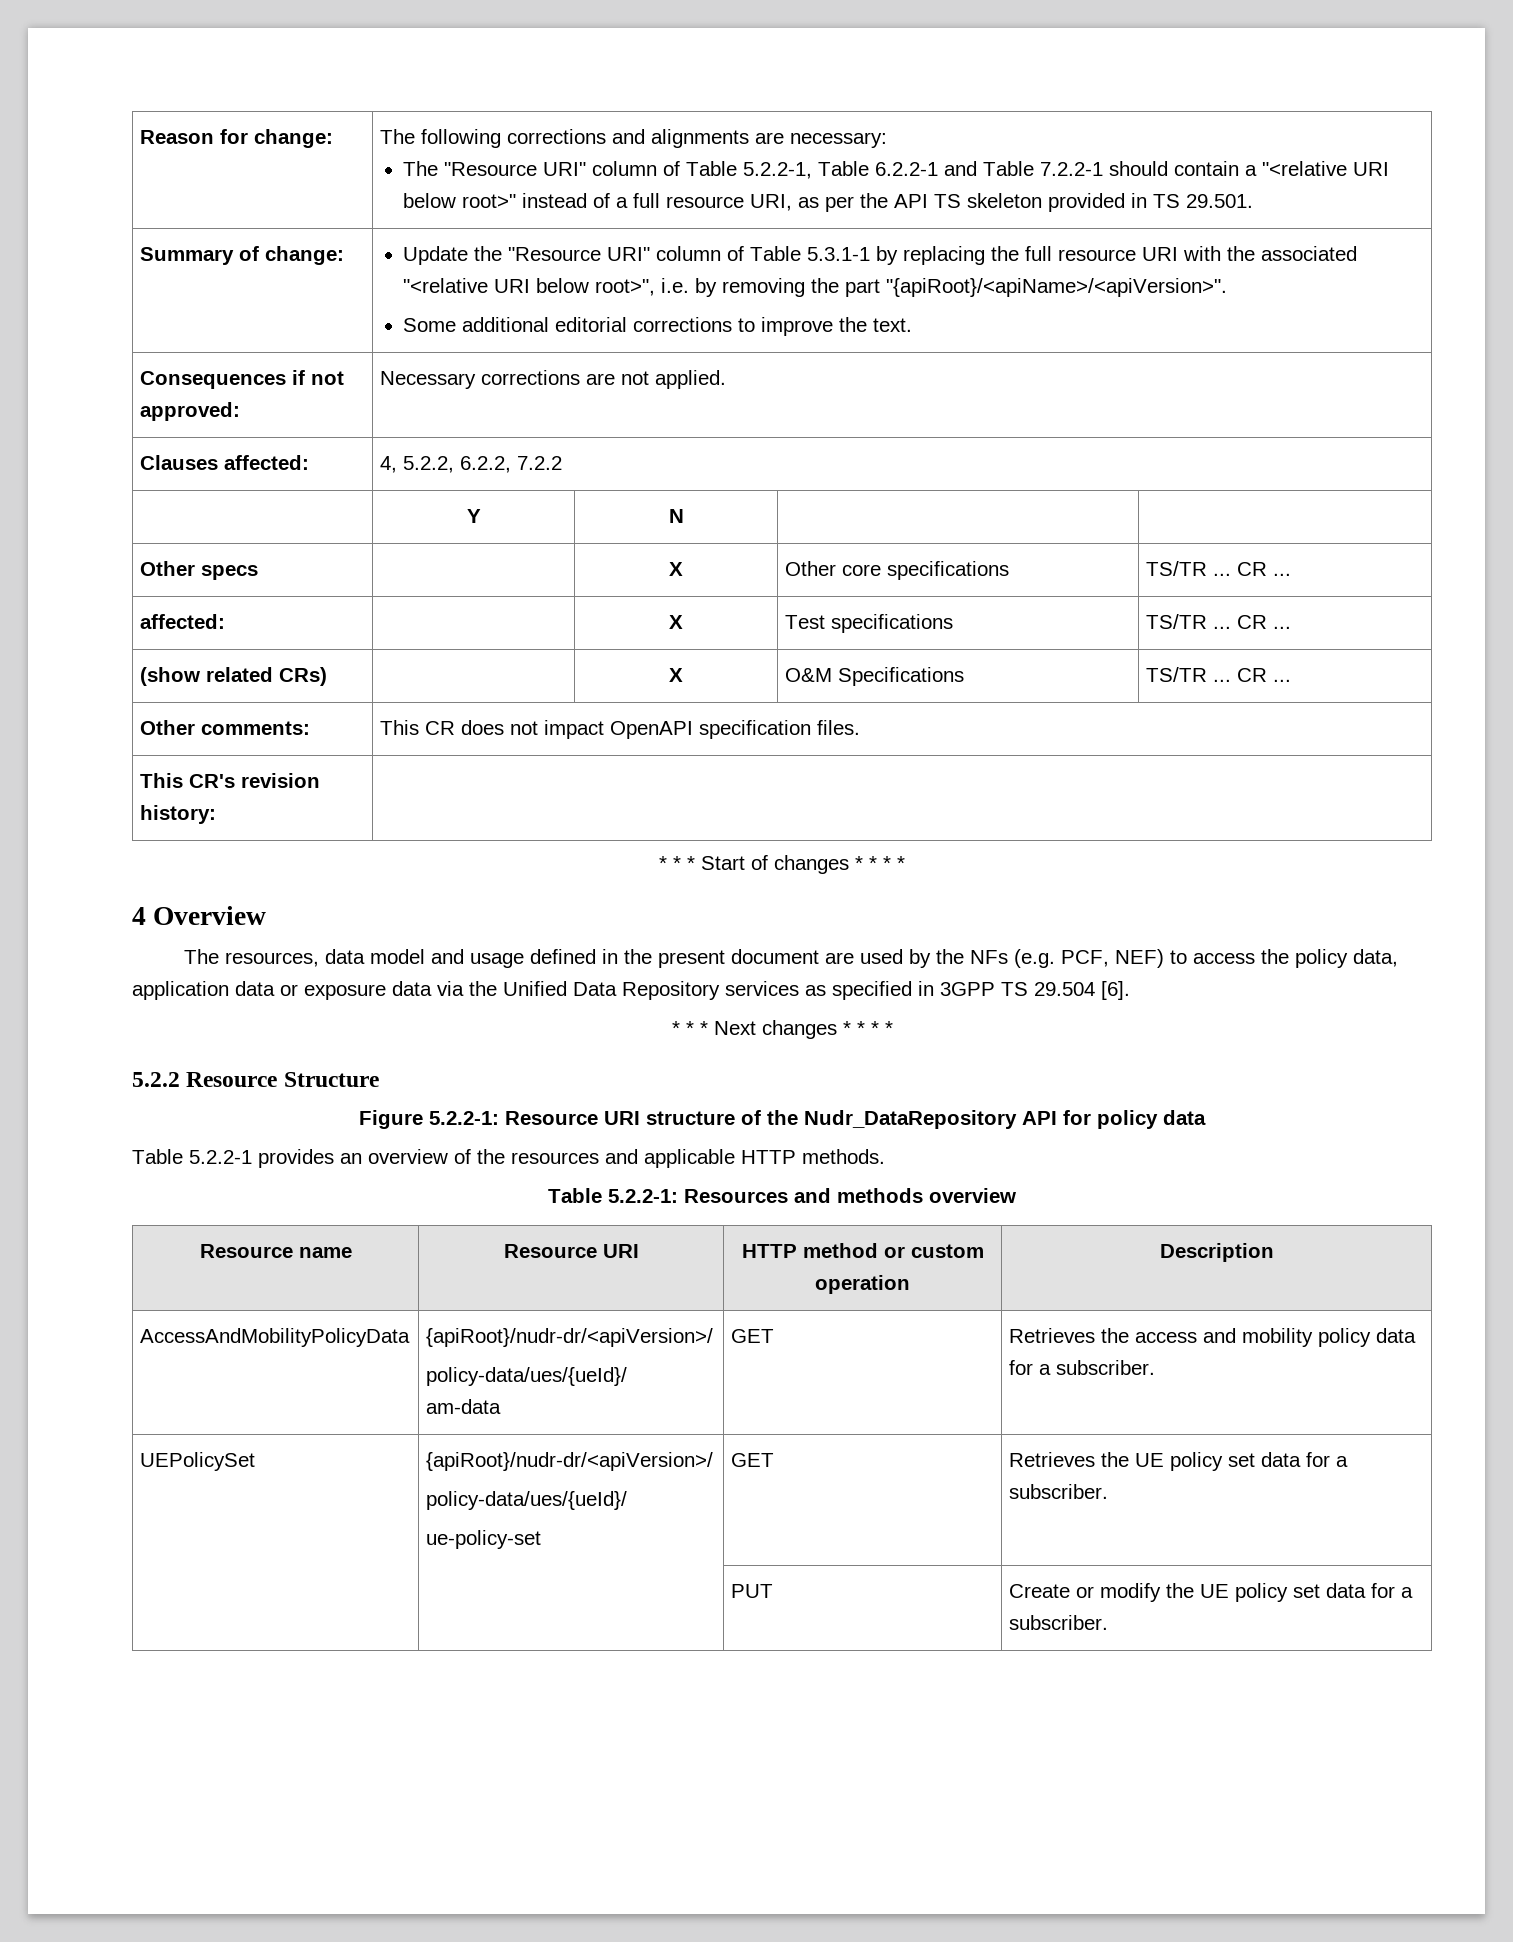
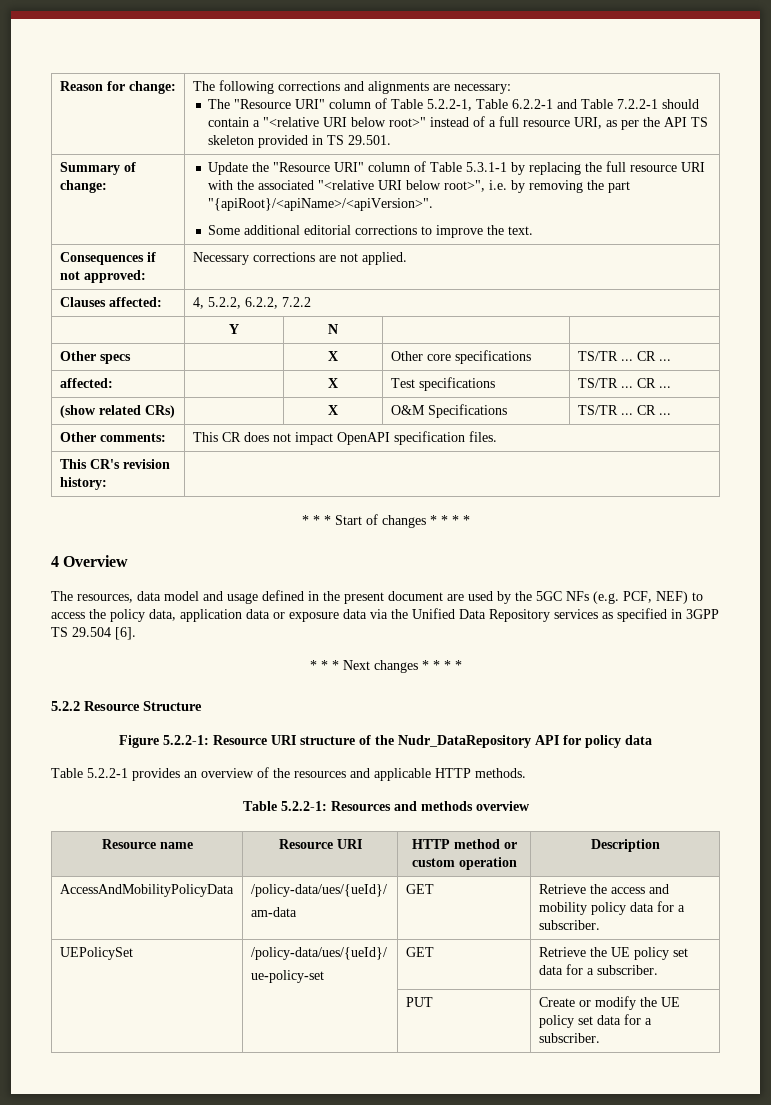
(964, 956) none -> [536,591,562,601] 5GC
[426,1328,714,1347] [426,1367,628,1386] {apiRoot}/nudr-dr/<apiVersion>/ // policy-data/ues/{ueId}/ -> [250,884,387,897] /policy-data/ues/{ueId}/
[1009,1328,1096,1343] Retrieves -> [538,884,586,894] Retrieve
[426,1452,714,1471] [426,1491,628,1510] {apiRoot}/nudr-dr/<apiVersion>/ // policy-data/ues/{ueId}/ -> [250,947,387,960] /policy-data/ues/{ueId}/
[1009,1452,1096,1467] Retrieves -> [538,947,586,957] Retrieve

